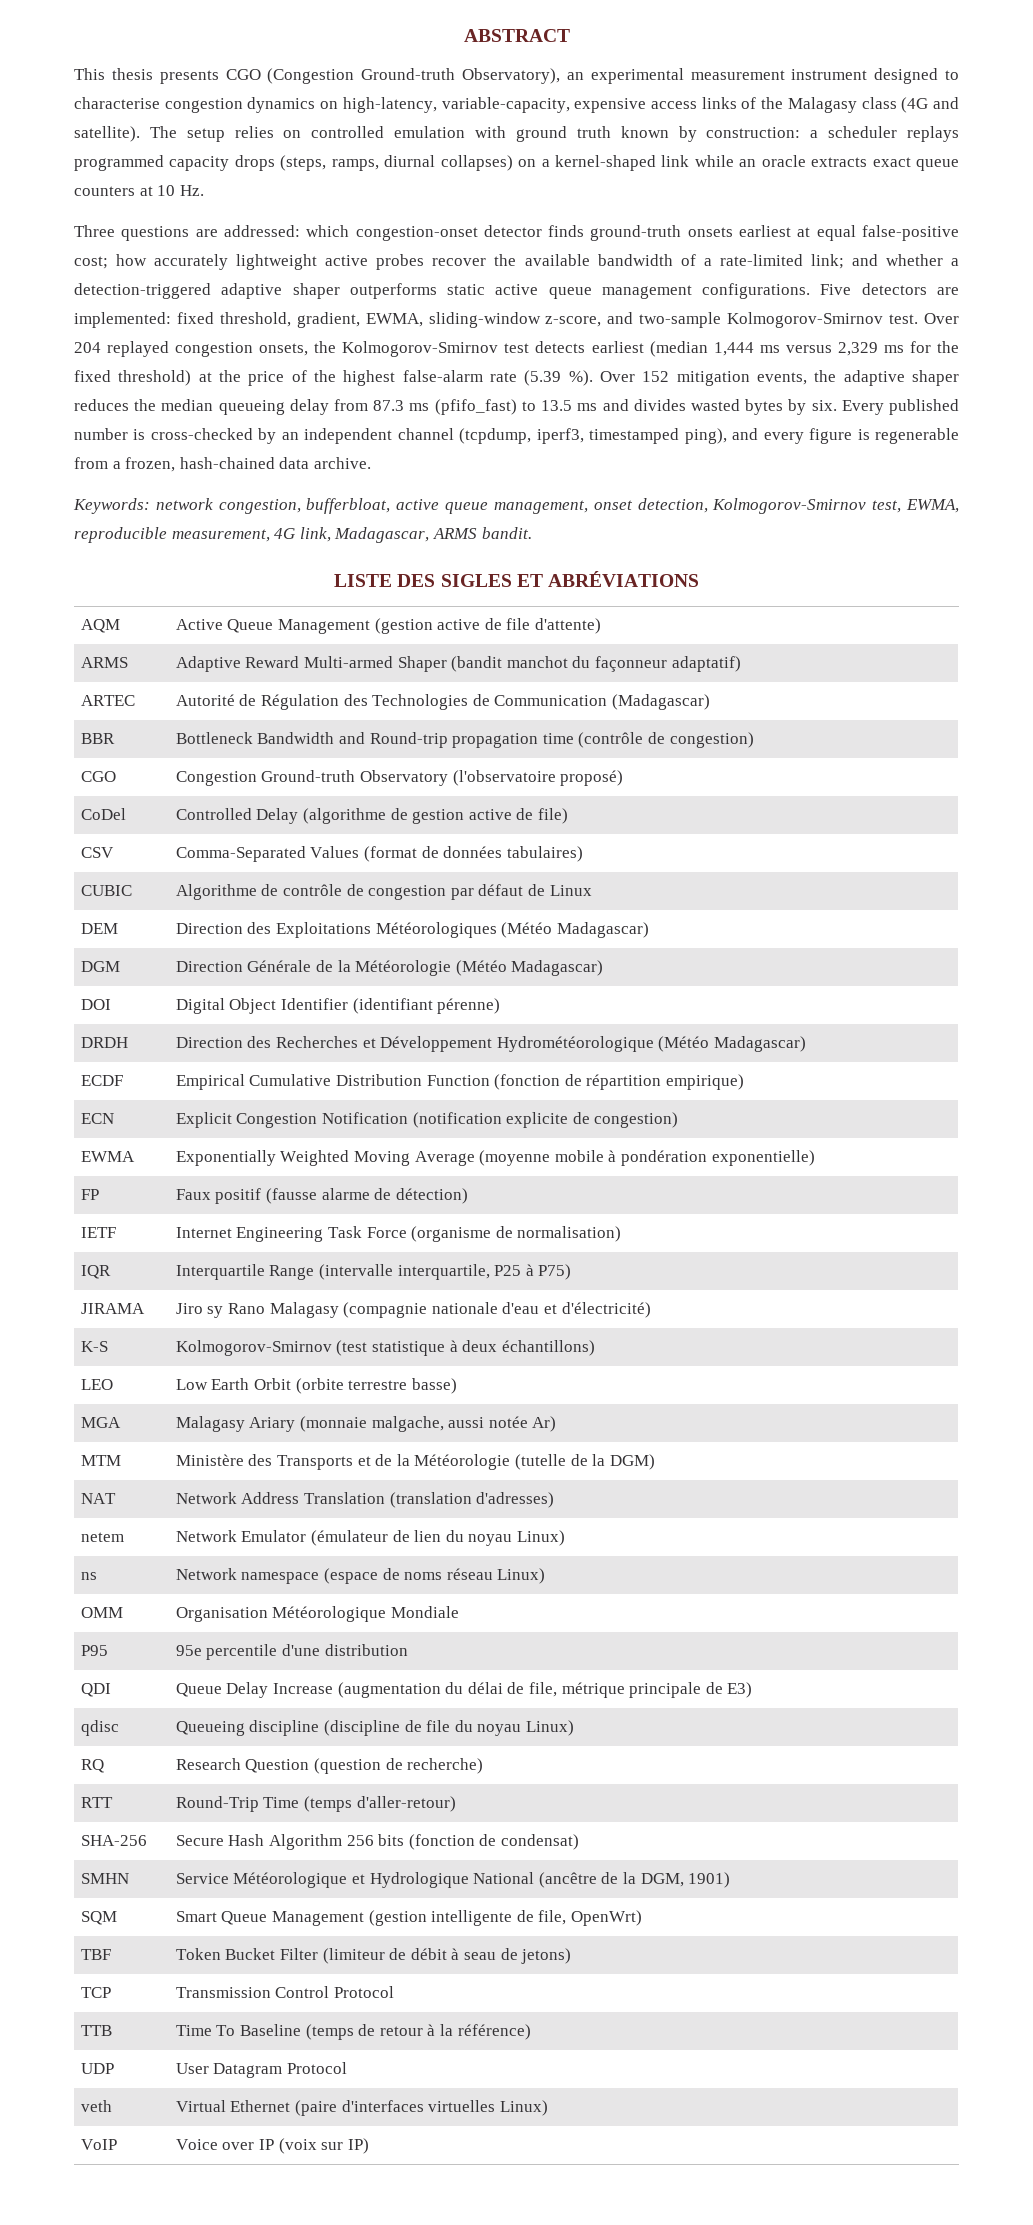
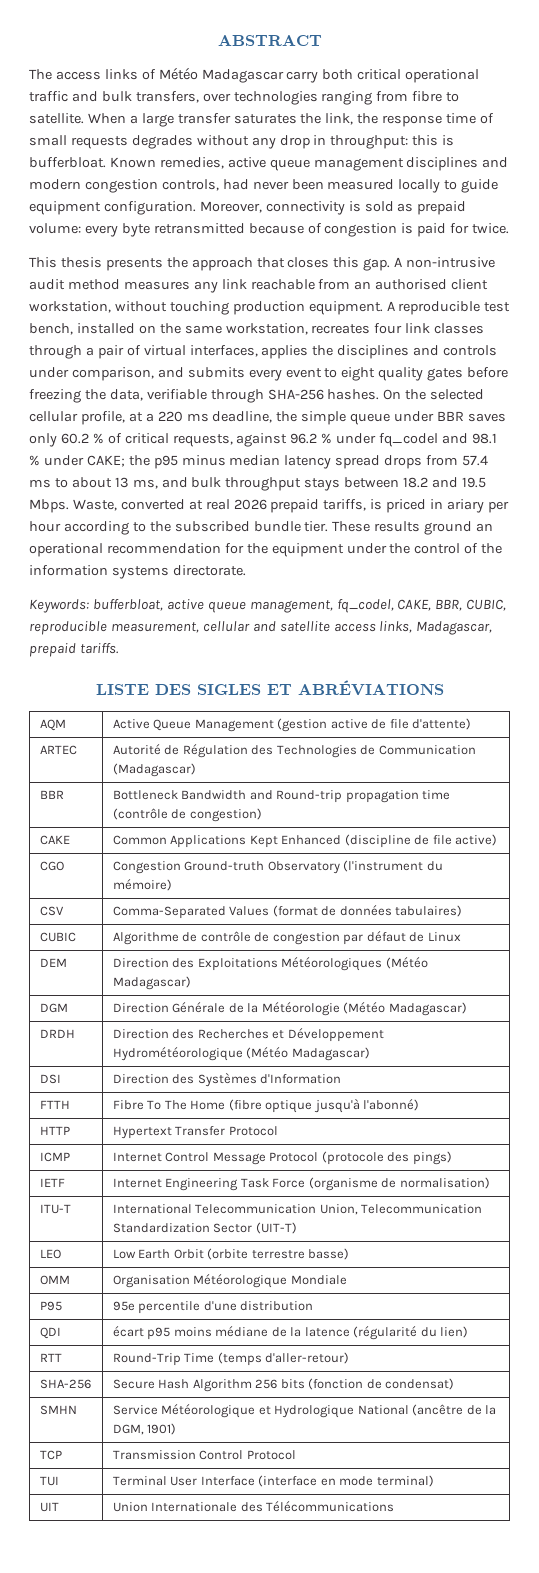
[74,68,960,84] [74,97,959,113] [74,126,960,142] [74,155,959,171] [74,185,204,196] [74,225,959,241] [74,254,959,270] [74,283,959,299] [74,312,959,328] [74,341,959,357] [74,370,960,386] [74,399,960,415] [74,428,960,444] [74,457,371,472] This thesis presents CGO (Congestion Ground-truth Observatory), an experimental measurement instrument designed to characterise congestion dynamics on high-latency, variable-capacity, expensive access links of the Malagasy class (4G and satellite). The setup relies on controlled emulation with ground truth known by construction: a scheduler replays programmed capacity drops (steps, ramps, diurnal collapses) on a kernel-shaped link while an oracle extracts exact queue counters at 10 Hz. // Three questions are addressed: which congestion-onset detector finds ground-truth onsets earliest at equal false-positive cost; how accurately lightweight active probes recover the available bandwidth of a rate-limited link; and whether a detection-triggered adaptive shaper outperforms static active queue management configurations. Five detectors are implemented: fixed threshold, gradient, EWMA, sliding-window z-score, and two-sample Kolmogorov-Smirnov test. Over 204 replayed congestion onsets, the Kolmogorov-Smirnov test detects earliest (median 1,444 ms versus 2,329 ms for the fixed threshold) at the price of the highest false-alarm rate (5.39 %). Over 152 mitigation events, the adaptive shaper reduces the median queueing delay from 87.3 ms (pfifo_fast) to 13.5 ms and divides wasted bytes by six. Every published number is cross-checked by an independent channel (tcpdump, iperf3, timestamped ping), and every figure is regenerable from a frozen, hash-chained data archive. -> [29,67,480,83] [29,91,460,105] [29,113,495,127] [29,135,455,149] [29,157,509,171] [29,179,499,193] [29,201,467,215] [29,223,510,237] [29,257,496,271] [29,279,489,293] [29,301,511,315] [29,323,485,335] [29,345,498,359] [29,367,509,381] [29,389,485,403] [29,411,506,425] [29,433,497,447] [29,455,489,469] [29,477,486,491] [29,499,509,513] [29,521,494,535] [29,543,503,557] [29,565,246,579] The access links of Météo Madagascar carry both critical operational traffic and bulk transfers, over technologies ranging from fibre to satellite. When a large transfer saturates the link, the response time of small requests degrades without any drop in throughput: this is bufferbloat. Known remedies, active queue management disciplines and modern congestion controls, had never been measured locally to guide equipment configuration. Moreover, connectivity is sold as prepaid volume: every byte retransmitted because of congestion is paid for twice. // This thesis presents the approach that closes this gap. A non-intrusive audit method measures any link reachable from an authorised client workstation, without touching production equipment. A reproducible test bench, installed on the same workstation, recreates four link classes through a pair of virtual interfaces, applies the disciplines and controls under comparison, and submits every event to eight quality gates before freezing the data, verifiable through SHA-256 hashes. On the selected cellular profile, at a 220 ms deadline, the simple queue under BBR saves only 60.2 % of critical requests, against 96.2 % under fq_codel and 98.1 % under CAKE; the p95 minus median latency spread drops from 57.4 ms to about 13 ms, and bulk throughput stays between 18.2 and 19.5 Mbps. Waste, converted at real 2026 prepaid tariffs, is priced in ariary per hour according to the subscribed bundle tier. These results ground an operational recommendation for the equipment under the control of the information systems directorate.
[155,498,301,514] network congestion, -> (89, 606) none
[593,498,960,514] [74,527,532,543] onset detection, Kolmogorov-Smirnov test, EWMA, reproducible measurement, 4G link, Madagascar, ARMS bandit. -> [336,599,507,613] [29,621,493,635] [29,643,119,657] fq_codel, CAKE, BBR, CUBIC, reproducible measurement, cellular and satellite access links, Madagascar, prepaid tariffs.
[80,657,128,668] [175,656,741,672] // ARMS | Adaptive Reward Multi-armed Shaper (bandit manchot du façonneur adaptatif) -> (472, 724) none
[80,771,116,782] [175,770,624,786] [80,808,126,820] [175,808,568,824] CGO | Congestion Ground-truth Observatory (l'observatoire proposé) // CoDel | Controlled Delay (algorithme de gestion active de file) -> [39,835,70,845] [112,834,498,848] [39,861,64,871] [112,860,443,874] [112,879,172,891] CAKE | Common Applications Kept Enhanced (discipline de file active) // CGO | Congestion Ground-truth Observatory (l'instrument du mémoire)
[80,999,111,1010] [175,998,501,1014] // DOI | Digital Object Identifier (identifiant pérenne) -> (467, 1009) none
[80,1075,123,1086] [175,1074,744,1090] [80,1113,114,1124] [175,1112,679,1128] [80,1151,135,1162] [175,1150,815,1166] [80,1189,99,1200] [175,1188,468,1204] ECDF | Empirical Cumulative Distribution Function (fonction de répartition empirique) // ECN | Explicit Congestion Notification (notification explicite de congestion) // EWMA | Exponentially Weighted Moving Average (moyenne mobile à pondération exponentielle) // FP | Faux positif (fausse alarme de détection) -> [39,1074,61,1084] [112,1073,342,1087] [39,1100,70,1109] [112,1099,420,1113] [39,1126,70,1135] [112,1126,278,1139] [39,1152,70,1162] [112,1151,452,1165] DSI | Direction des Systèmes d'Information // FTTH | Fibre To The Home (fibre optique jusqu'à l'abonné) // HTTP | Hypertext Transfer Protocol // ICMP | Internet Control Message Protocol (protocole des pings)
[80,1265,111,1279] [175,1264,572,1280] [80,1303,145,1314] [175,1302,651,1318] [80,1341,108,1352] [175,1340,595,1356] IQR | Interquartile Range (intervalle interquartile, P25 à P75) // JIRAMA | Jiro sy Rano Malagasy (compagnie nationale d'eau et d'électricité) // K-S | Kolmogorov-Smirnov (test statistique à deux échantillons) -> [39,1204,71,1214] [112,1204,483,1215] [112,1222,297,1234] ITU-T | International Telecommunication Union, Telecommunication Standardization Sector (UIT-T)
[80,1417,121,1428] [175,1416,557,1432] [80,1455,121,1466] [175,1454,655,1470] [80,1493,116,1504] [175,1492,555,1508] [80,1532,124,1542] [175,1530,565,1546] [80,1572,97,1580] [175,1568,546,1584] // MGA | Malagasy Ariary (monnaie malgache, aussi notée Ar) // MTM | Ministère des Transports et de la Météorologie (tutelle de la DGM) // NAT | Network Address Translation (translation d'adresses) // netem | Network Emulator (émulateur de lien du noyau Linux) // ns | Network namespace (espace de noms réseau Linux) -> (350, 1254) none
[175,1682,753,1698] [80,1720,119,1736] [175,1720,574,1736] [80,1759,104,1773] [175,1758,484,1774] Queue Delay Increase (augmentation du délai de file, métrique principale de E3) // qdisc | Queueing discipline (discipline de file du noyau Linux) // RQ | Research Question (question de recherche) -> [112,1326,469,1340] écart p95 moins médiane de la latence (régularité du lien)
[80,1911,117,1925] [175,1910,642,1926] [80,1949,111,1960] [175,1948,572,1964] [80,1987,111,1998] [175,1986,394,1998] [80,2025,112,2036] [175,2024,531,2040] [80,2063,114,2074] [175,2062,347,2078] [80,2100,112,2112] [175,2100,548,2116] [80,2139,117,2150] [175,2138,369,2154] SQM | Smart Queue Management (gestion intelligente de file, OpenWrt) // TBF | Token Bucket Filter (limiteur de débit à seau de jetons) // TCP | Transmission Control Protocol // TTB | Time To Baseline (temps de retour à la référence) // UDP | User Datagram Protocol // veth | Virtual Ethernet (paire d'interfaces virtuelles Linux) // VoIP | Voice over IP (voix sur IP) -> [39,1450,62,1460] [112,1450,296,1460] [39,1476,59,1486] [112,1475,434,1487] [39,1502,59,1512] [112,1501,395,1512] TCP | Transmission Control Protocol // TUI | Terminal User Interface (interface en mode terminal) // UIT | Union Internationale des Télécommunications

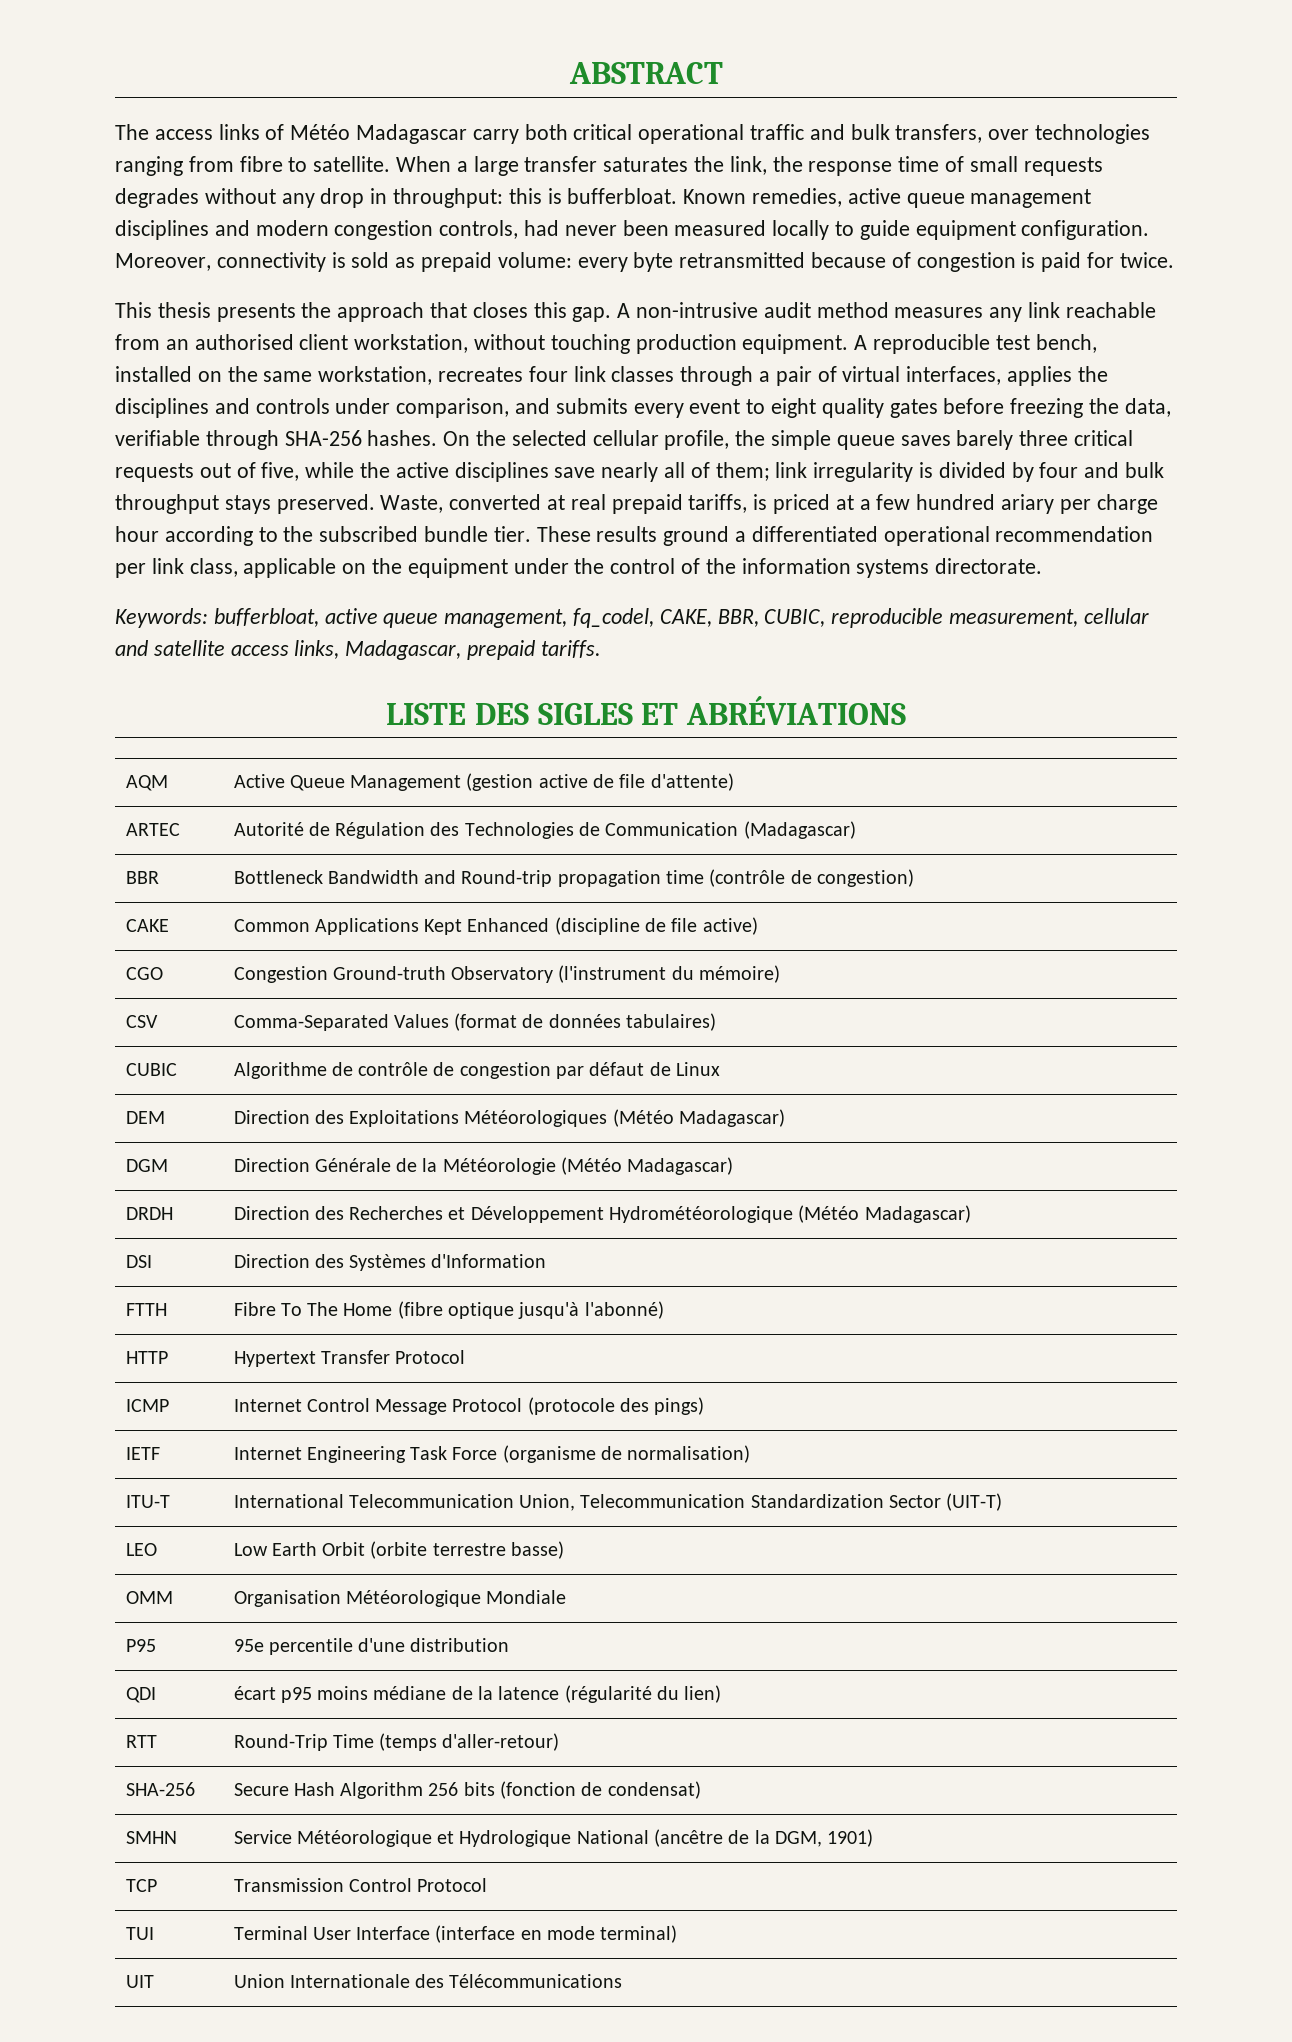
[128,411,506,425] [29,433,497,447] [29,455,489,469] [29,477,486,491] [29,499,69,513] at a 220 ms deadline, the simple queue under BBR saves only 60.2 % of critical requests, against 96.2 % under fq_codel and 98.1 % under CAKE; the p95 minus median latency spread drops from 57.4 ms to about 13 ms, and bulk throughput stays between 18.2 and 19.5 Mbps. -> [735,430,1134,450] [115,462,1165,482] [115,494,375,514] the simple queue saves barely three critical requests out of five, while the active disciplines save nearly all of them; link irregularity is divided by four and bulk throughput stays preserved.
[233,499,267,510] 2026 -> (606, 502) none
[430,499,444,509] in -> [835,494,996,510] at a few hundred
(509, 507) none -> [1096,494,1158,514] charge
[476,523,494,532] [29,543,244,557] an operational recommendation for -> [735,526,1154,546] [115,558,367,578] a differentiated operational recommendation per link class, applicable on

